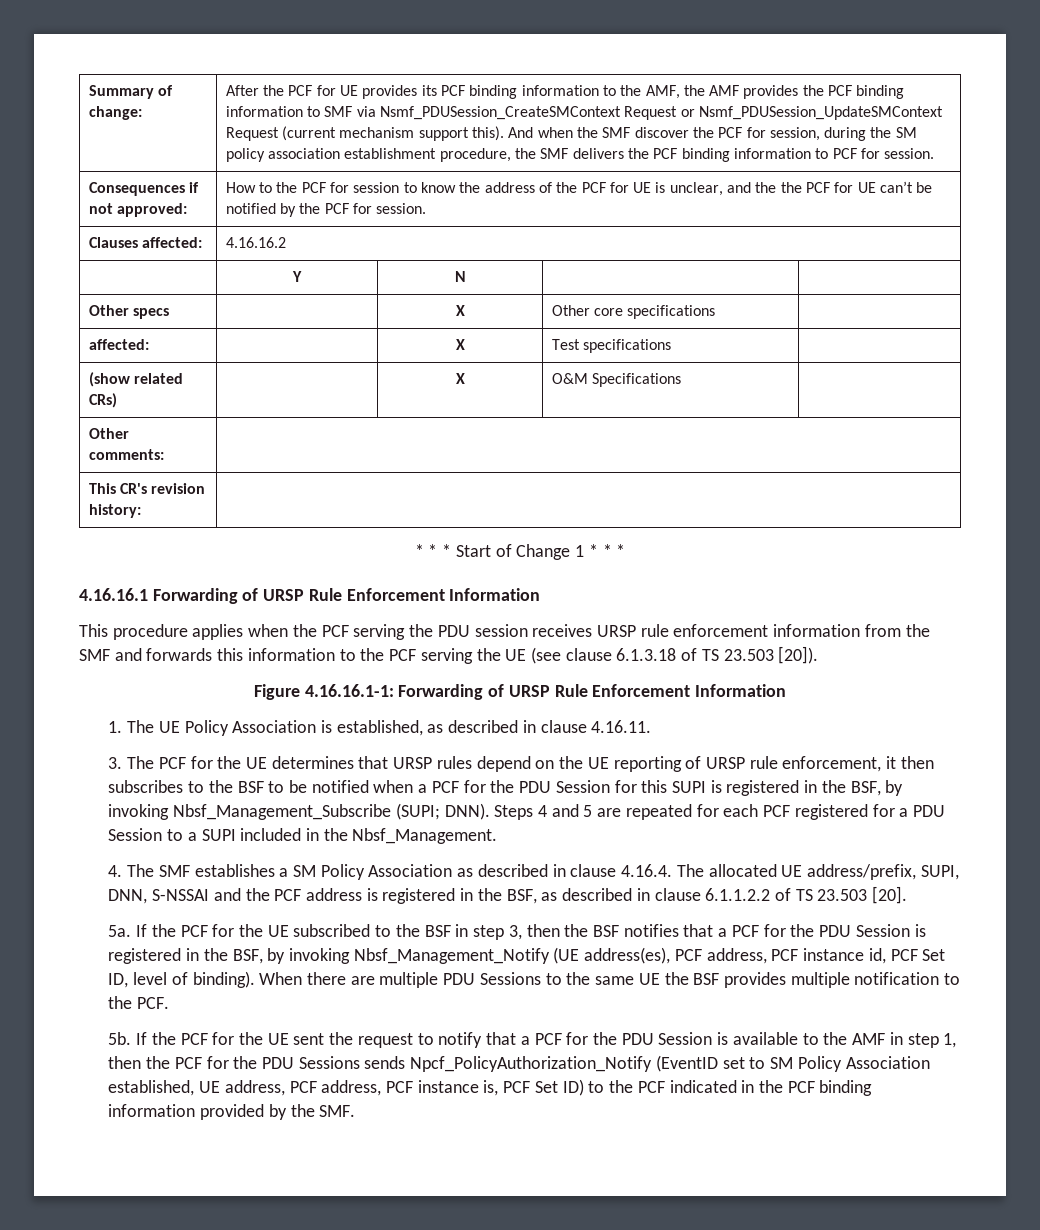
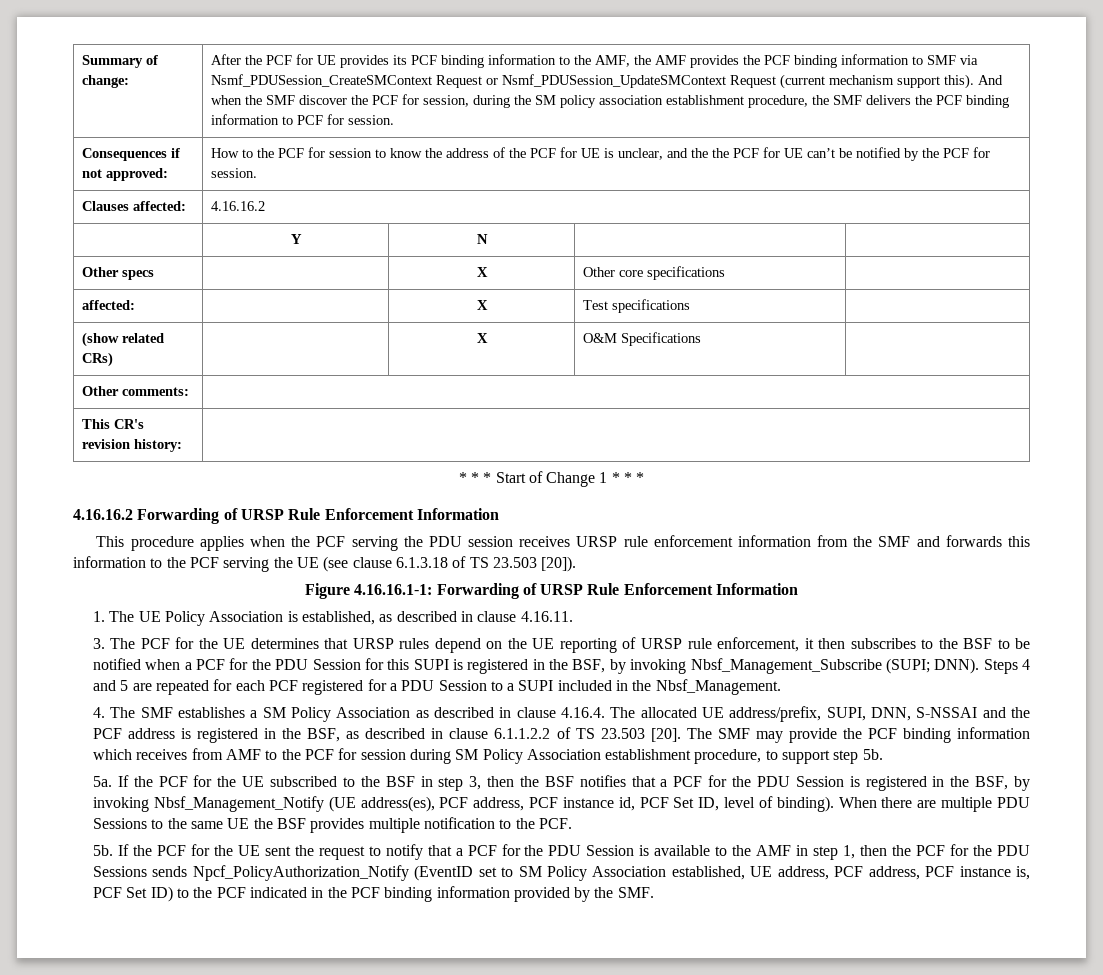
[79,588,148,601] 4.16.16.1 -> [73,509,133,520] 4.16.16.2
(908, 895) none -> [686,727,1031,743] [92,748,883,764] The SMF may provide the PCF binding information which receives from AMF to the PCF for session during SM Policy Association establishment procedure, to support step 5b.

